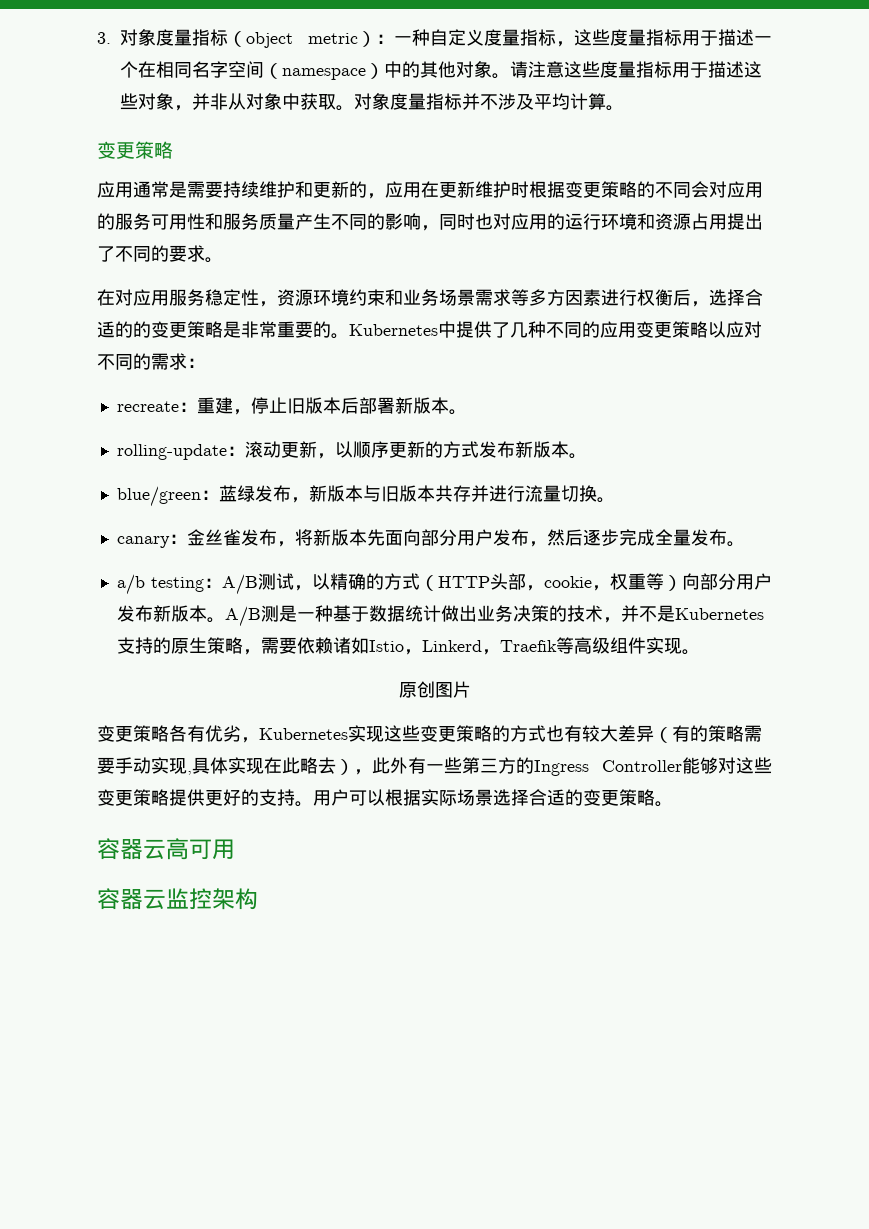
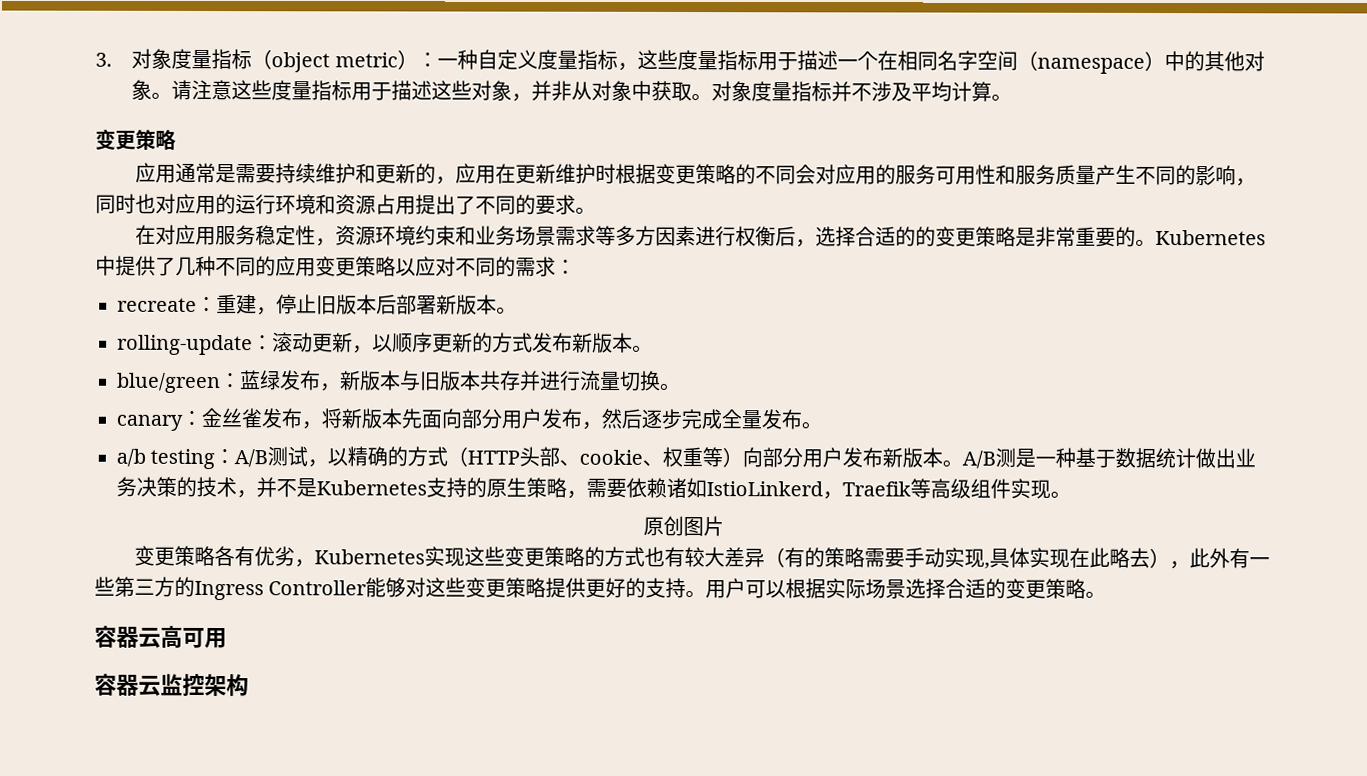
[526,576,610,591] ，cookie， -> [559,449,664,466] 、cookie、
[368,640,482,655] Istio，Linkerd -> [706,481,823,497] IstioLinkerd

